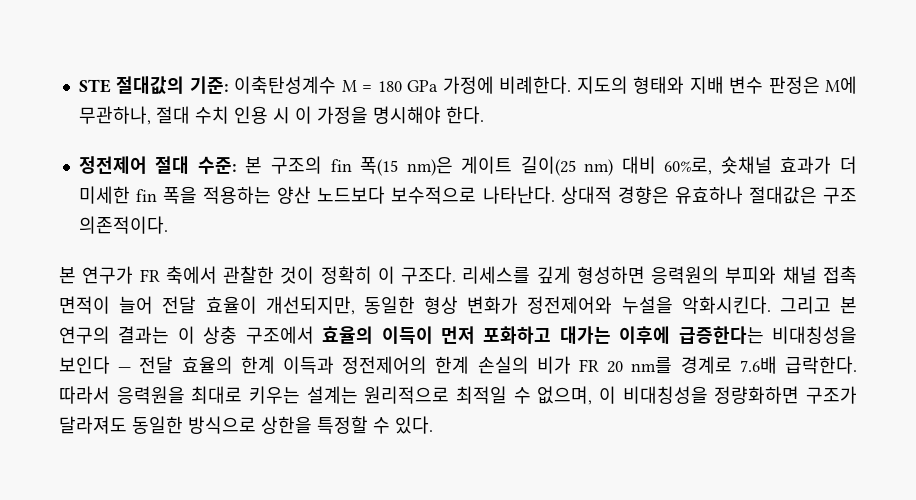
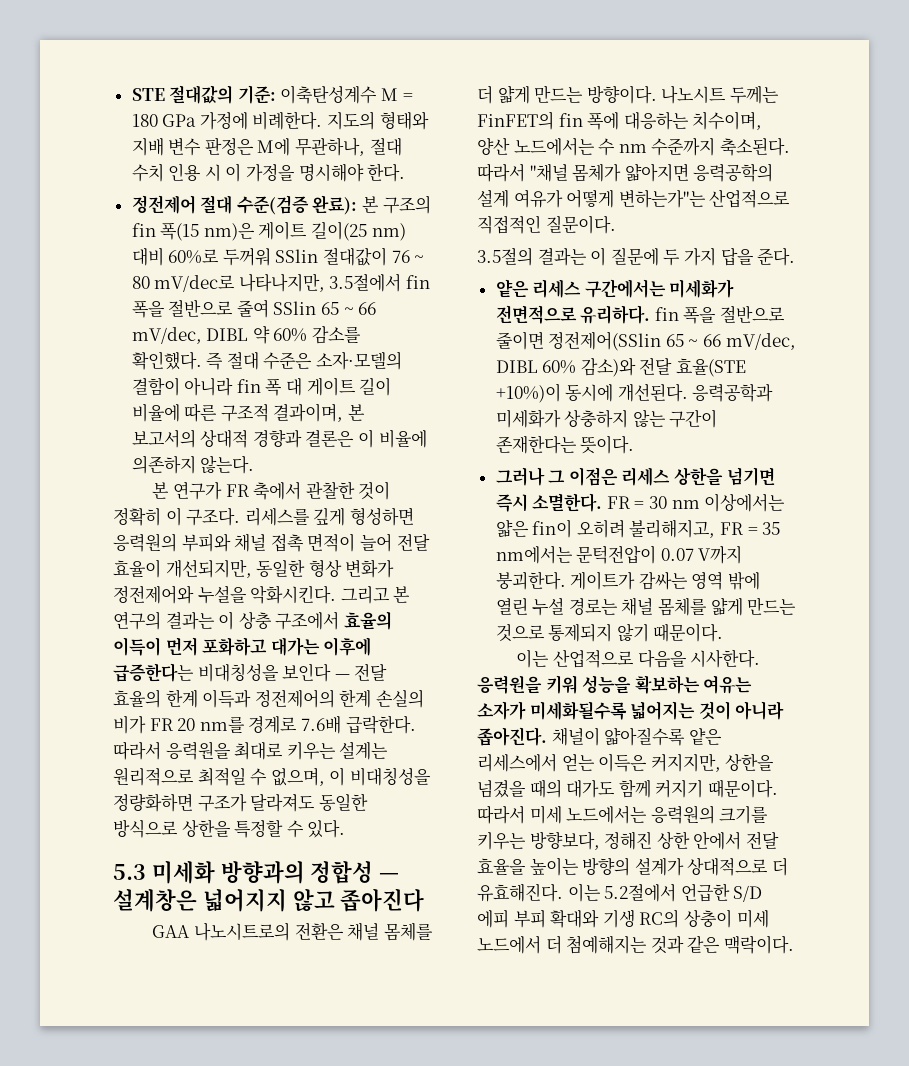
[197,156,237,174] 수준: -> [236,195,358,215] 수준(검증 완료):
[664,156,857,175] [78,186,858,204] [78,216,168,234] 60%로, 숏채널 효과가 더 미세한 fin 폭을 적용하는 양산 노드보다 보수적으로 나타난다. 상대적 경향은 유효하나 절대값은 구조 의존적이다. -> [168,247,425,266] [131,273,431,292] [131,299,377,318] [131,326,362,344] [131,351,403,370] [131,377,392,396] [131,403,366,422] [131,429,427,448] [131,455,255,474] 60%로 두꺼워 SSlin 절대값이 76 ~ 80 mV/dec로 나타나지만, 3.5절에서 fin 폭을 절반으로 줄여 SSlin 65 ~ 66 mV/dec, DIBL 약 60% 감소를 확인했다. 즉 절대 수준은 소자·모델의 결함이 아니라 fin 폭 대 게이트 길이 비율에 따른 구조적 결과이며, 본 보고서의 상대적 경향과 결론은 이 비율에 의존하지 않는다.
(433, 425) none -> [113,861,400,884] [113,888,425,912] [152,922,433,941] [477,85,779,104] [477,111,763,130] [477,137,790,156] [477,163,774,182] [477,189,791,208] [477,215,616,234] [477,247,796,266] [495,279,735,298] [495,305,786,324] [495,331,796,351] [495,357,747,377] [495,383,774,403] [495,409,718,428] [495,435,635,454] [495,467,775,486] [495,493,786,512] [495,519,781,538] [495,545,743,564] [495,571,761,590] [495,597,797,616] [495,623,724,642] [516,649,761,668] [477,675,753,694] [477,701,785,720] [477,727,722,746] [477,753,775,772] [477,779,778,798] [477,805,769,824] [477,831,779,850] [477,857,788,876] [477,883,763,902] [477,909,769,928] [477,935,794,954] // 5.3 미세화 방향과의 정합성 — 설계창은 넓어지지 않고 좁아진다 // GAA 나노시트로의 전환은 채널 몸체를 더 얇게 만드는 방향이다. 나노시트 두께는 FinFET의 fin 폭에 대응하는 치수이며, 양산 노드에서는 수 nm 수준까지 축소된다. 따라서 "채널 몸체가 얇아지면 응력공학의 설계 여유가 어떻게 변하는가"는 산업적으로 직접적인 질문이다. // 3.5절의 결과는 이 질문에 두 가지 답을 준다. // 얕은 리세스 구간에서는 미세화가 전면적으로 유리하다. fin 폭을 절반으로 줄이면 정전제어(SSlin 65 ~ 66 mV/dec, DIBL 60% 감소)와 전달 효율(STE +10%)이 동시에 개선된다. 응력공학과 미세화가 상충하지 않는 구간이 존재한다는 뜻이다. // 그러나 그 이점은 리세스 상한을 넘기면 즉시 소멸한다. FR = 30 nm 이상에서는 얇은 fin이 오히려 불리해지고, FR = 35 nm에서는 문턱전압이 0.07 V까지 붕괴한다. 게이트가 감싸는 영역 밖에 열린 누설 경로는 채널 몸체를 얇게 만드는 것으로 통제되지 않기 때문이다. // 이는 산업적으로 다음을 시사한다. 응력원을 키워 성능을 확보하는 여유는 소자가 미세화될수록 넓어지는 것이 아니라 좁아진다. 채널이 얇아질수록 얕은 리세스에서 얻는 이득은 커지지만, 상한을 넘겼을 때의 대가도 함께 커지기 때문이다. 따라서 미세 노드에서는 응력원의 크기를 키우는 방향보다, 정해진 상한 안에서 전달 효율을 높이는 방향의 설계가 상대적으로 더 유효해진다. 이는 5.2절에서 언급한 S/D 에피 부피 확대와 기생 RC의 상충이 미세 노드에서 더 첨예해지는 것과 같은 맥락이다.

